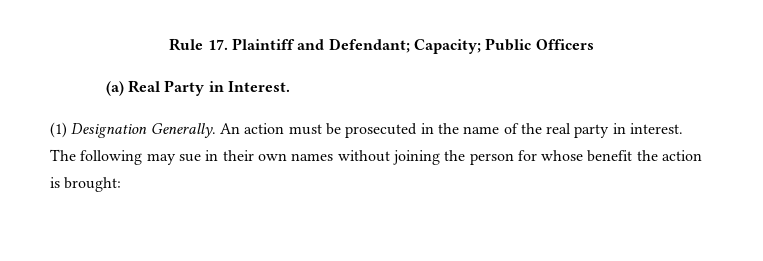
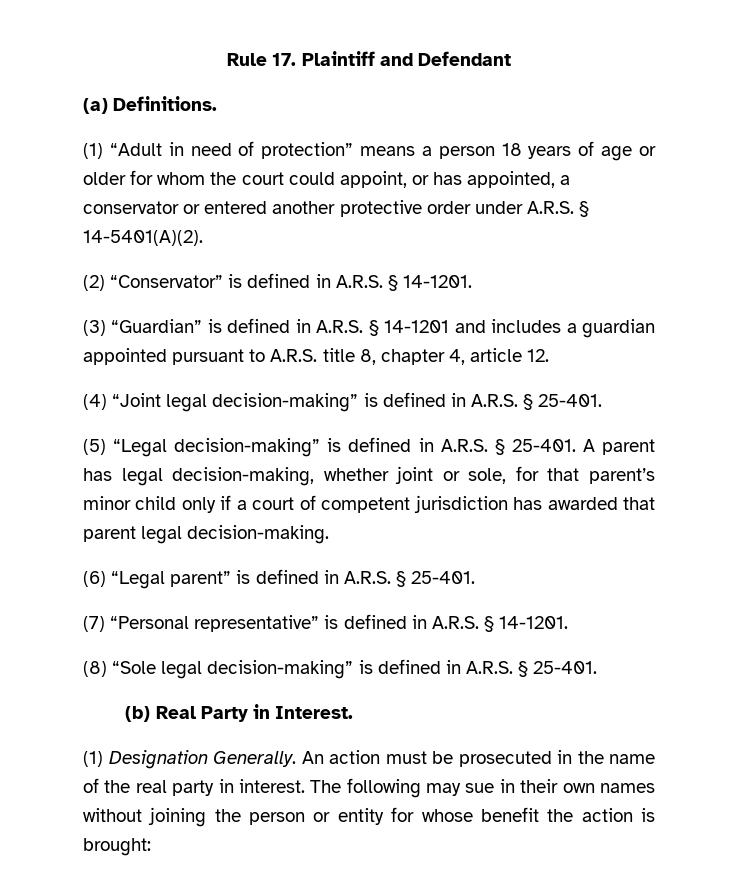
[328,38,594,54] [105,81,124,96] Defendant; Capacity; Public Officers // (a) -> [417,51,511,66] [83,96,218,114] [83,141,656,161] [83,170,571,188] [83,200,590,217] [83,230,203,246] [83,273,472,291] [83,318,655,338] [83,348,550,365] [83,392,603,412] [83,437,656,457] [83,466,655,486] [83,495,655,513] [83,525,330,544] [83,569,476,589] [83,614,569,632] [83,659,598,679] [125,706,151,722] Defendant // (a) Definitions. // (1) “Adult in need of protection” means a person 18 years of age or older for whom the court could appoint, or has appointed, a conservator or entered another protective order under A.R.S. § 14-5401(A)(2). // (2) “Conservator” is defined in A.R.S. § 14-1201. // (3) “Guardian” is defined in A.R.S. § 14-1201 and includes a guardian appointed pursuant to A.R.S. title 8, chapter 4, article 12. // (4) “Joint legal decision-making” is defined in A.R.S. § 25-401. // (5) “Legal decision-making” is defined in A.R.S. § 25-401. A parent has legal decision-making, whether joint or sole, for that parent’s minor child only if a court of competent jurisdiction has awarded that parent legal decision-making. // (6) “Legal parent” is defined in A.R.S. § 25-401. // (7) “Personal representative” is defined in A.R.S. § 14-1201. // (8) “Sole legal decision-making” is defined in A.R.S. § 25-401. // (b)
(514, 159) none -> [313,808,384,825] or entity

